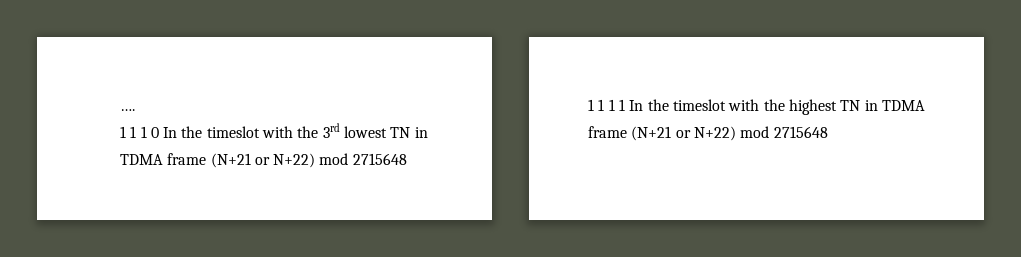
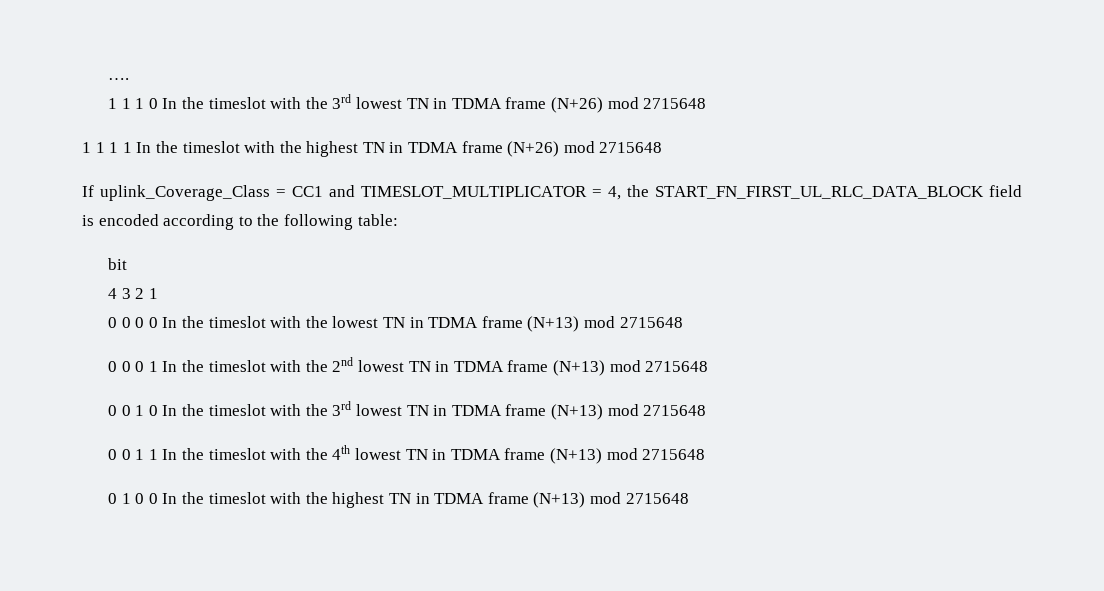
[210,153,316,168] (N+21 or N+22) -> [550,97,603,113] (N+26)
[631,126,828,141] (N+21 or N+22) mod 2715648 -> [507,141,663,157] [82,185,1022,201] [82,214,398,230] [108,258,128,270] [108,288,158,299] [108,316,683,332] [108,357,709,376] [108,401,707,420] [108,445,706,464] [108,492,689,508] (N+26) mod 2715648 // If uplink_Coverage_Class = CC1 and TIMESLOT_MULTIPLICATOR = 4, the START_FN_FIRST_UL_RLC_DATA_BLOCK field is encoded according to the following table: // bit // 4 3 2 1 // 0 0 0 0 In the timeslot with the lowest TN in TDMA frame (N+13) mod 2715648 // 0 0 0 1 In the timeslot with the 2nd lowest TN in TDMA frame (N+13) mod 2715648 // 0 0 1 0 In the timeslot with the 3rd lowest TN in TDMA frame (N+13) mod 2715648 // 0 0 1 1 In the timeslot with the 4th lowest TN in TDMA frame (N+13) mod 2715648 // 0 1 0 0 In the timeslot with the highest TN in TDMA frame (N+13) mod 2715648

